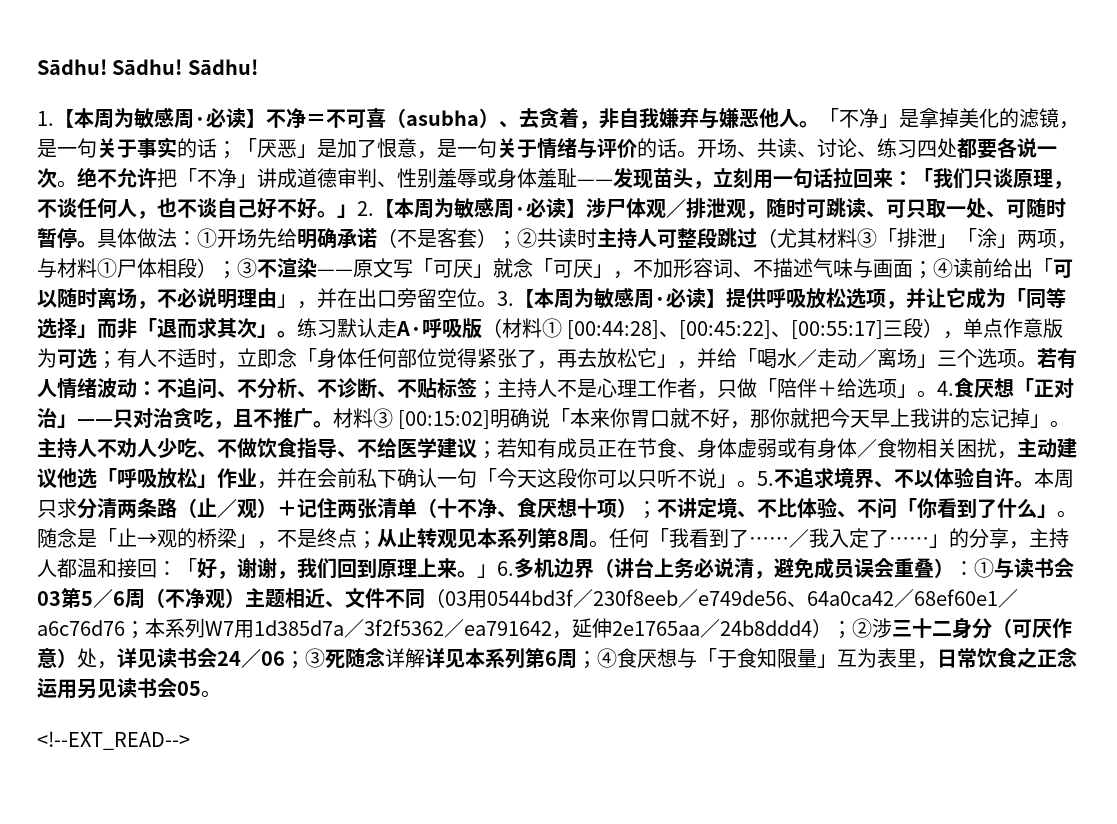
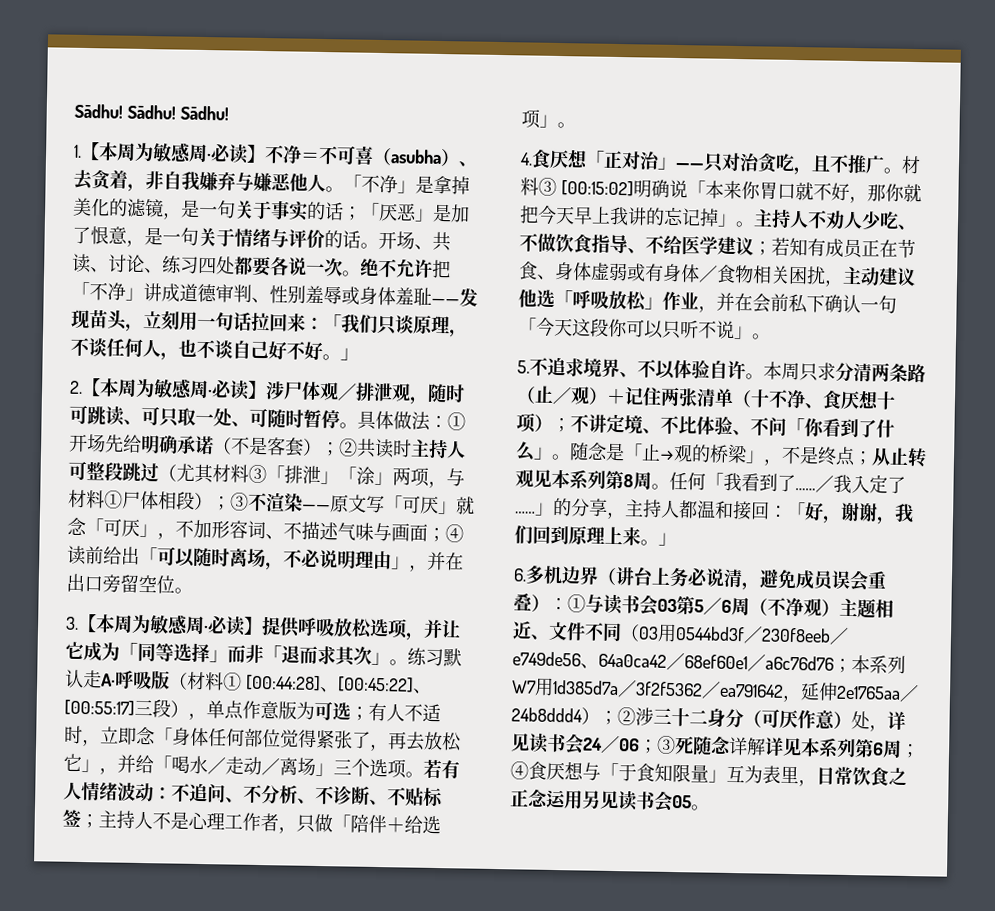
(357, 211) none -> (359, 354) //
(497, 304) none -> (193, 590) //
(937, 394) none -> (576, 125) //
(757, 484) none -> (771, 336) //
(497, 571) none -> (677, 539) //
[37,731,190,750] // <!--EXT_READ--> -> (710, 807) none

